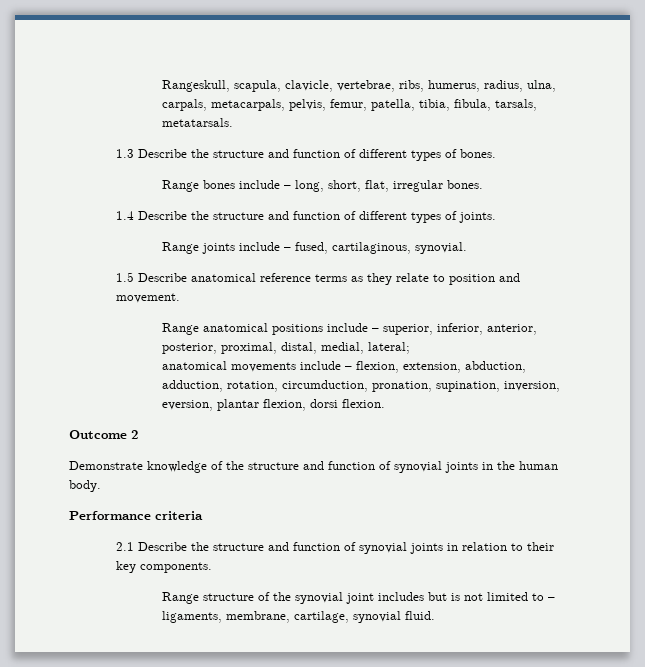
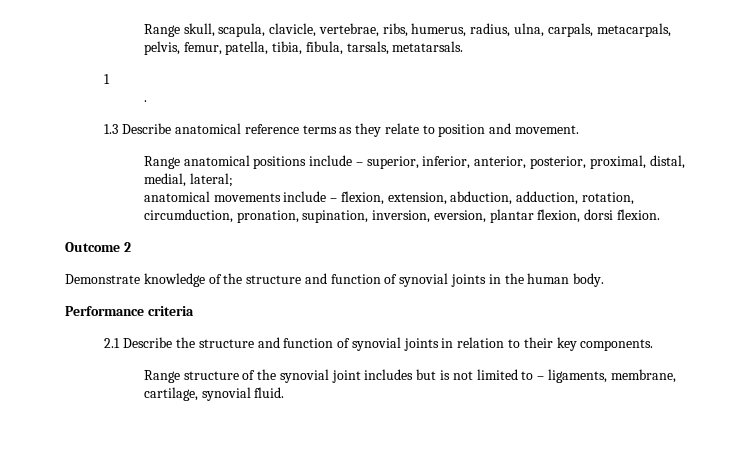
[162,80,231,92] Rangeskull, -> [143,23,215,37] Range skull,
(234, 122) none -> [104,74,111,84] [143,100,147,102] // 1 // .
[190,149,496,161] [162,180,484,192] [115,211,496,223] [162,242,468,254] [115,272,187,282] the structure and function of different types of bones. // Range bones include – long, short, flat, irregular bones. // 1.4 Describe the structure and function of different types of joints. // Range joints include – fused, cartilaginous, synovial. // 1.5 Describe -> (172, 128) none

